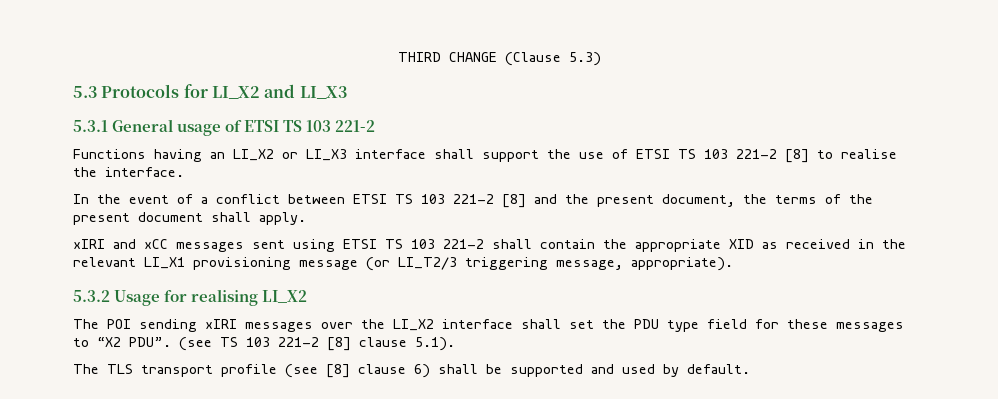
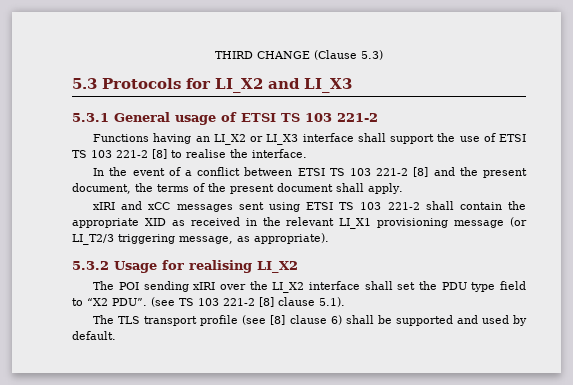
(623, 265) none -> [237,236,250,242] as
[245,322,313,332] messages -> (216, 286) none
[755,319,904,332] for these messages -> (526, 285) none

